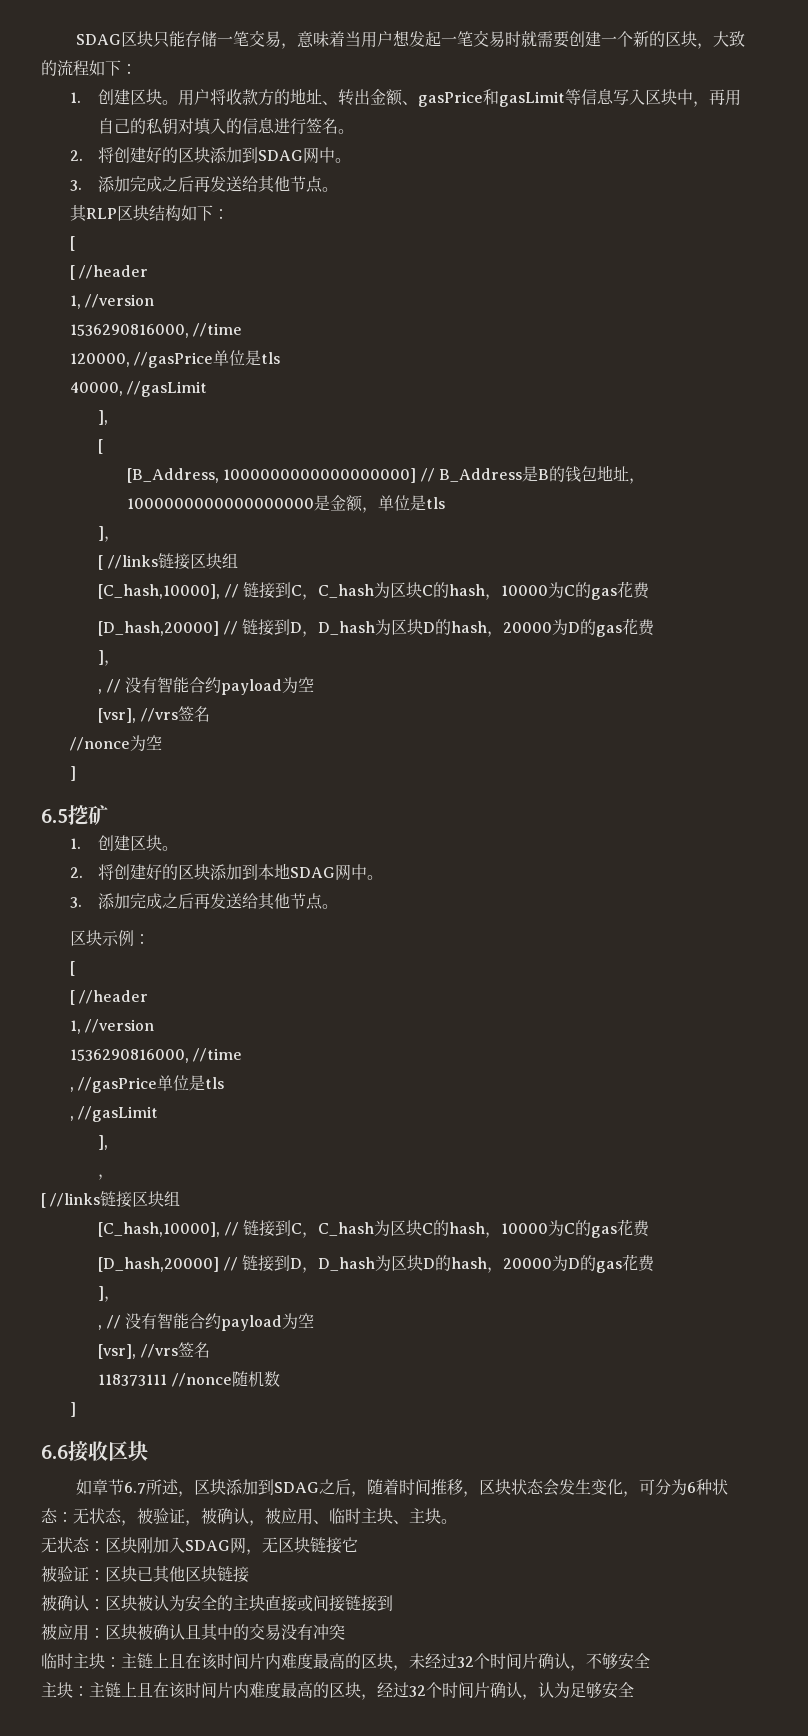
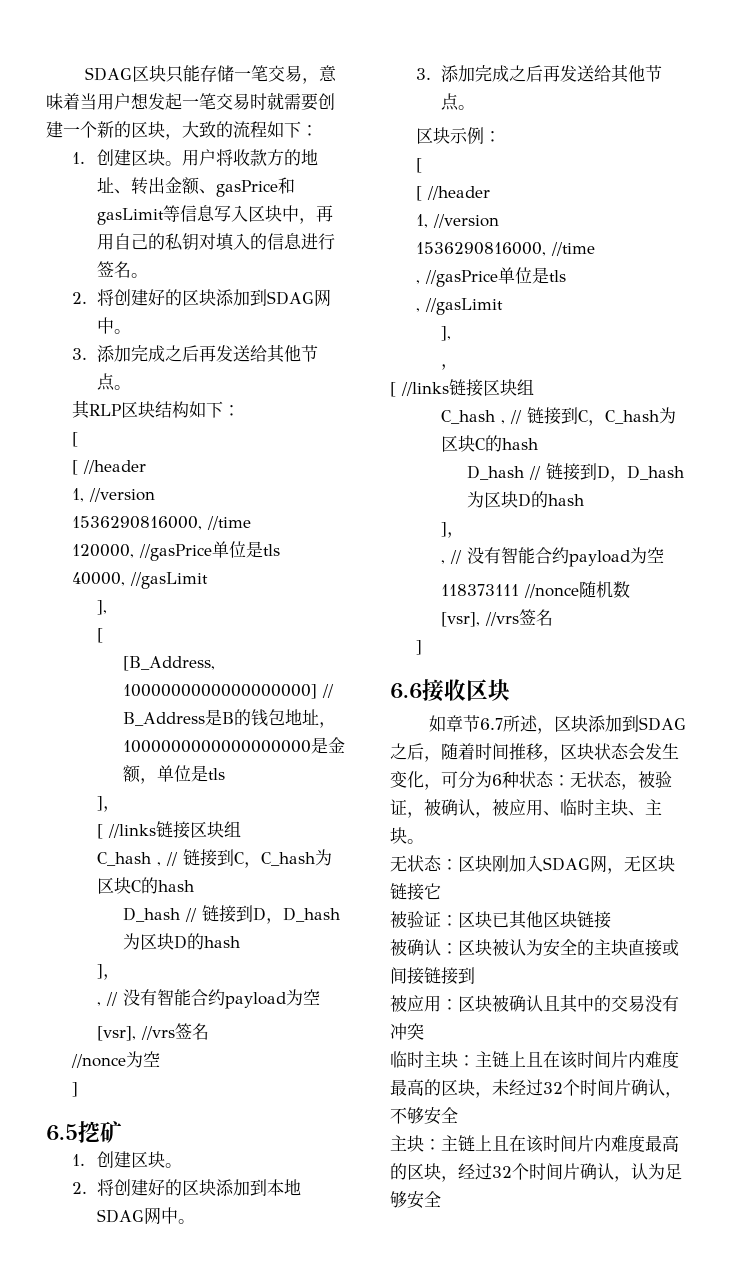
[98,581,650,600] [98,618,655,637] [C_hash,10000], // 链接到C，C_hash为区块C的hash，10000为C的gas花费 // [D_hash,20000] // 链接到D，D_hash为区块D的hash，20000为D的gas花费 -> [97,849,333,868] [97,877,195,894] [122,905,340,924] [122,933,240,950] C_hash , // 链接到C，C_hash为区块C的hash // D_hash // 链接到D，D_hash为区块D的hash
[98,1219,650,1238] [98,1254,655,1273] [98,1286,121,1302] [98,1313,314,1331] [98,1342,210,1359] [C_hash,10000], // 链接到C，C_hash为区块C的hash，10000为C的gas花费 // [D_hash,20000] // 链接到D，D_hash为区块D的hash，20000为D的gas花费 // ]， // , // 没有智能合约payload为空 // [vsr], //vrs签名 -> [441,407,677,426] [441,435,539,452] [466,463,684,482] [466,491,584,508] [441,522,465,538] [441,547,665,567] C_hash , // 链接到C，C_hash为区块C的hash // D_hash // 链接到D，D_hash为区块D的hash // ]， // , // 没有智能合约payload为空
(280, 1379) none -> [441,609,554,627] // [vsr], //vrs签名

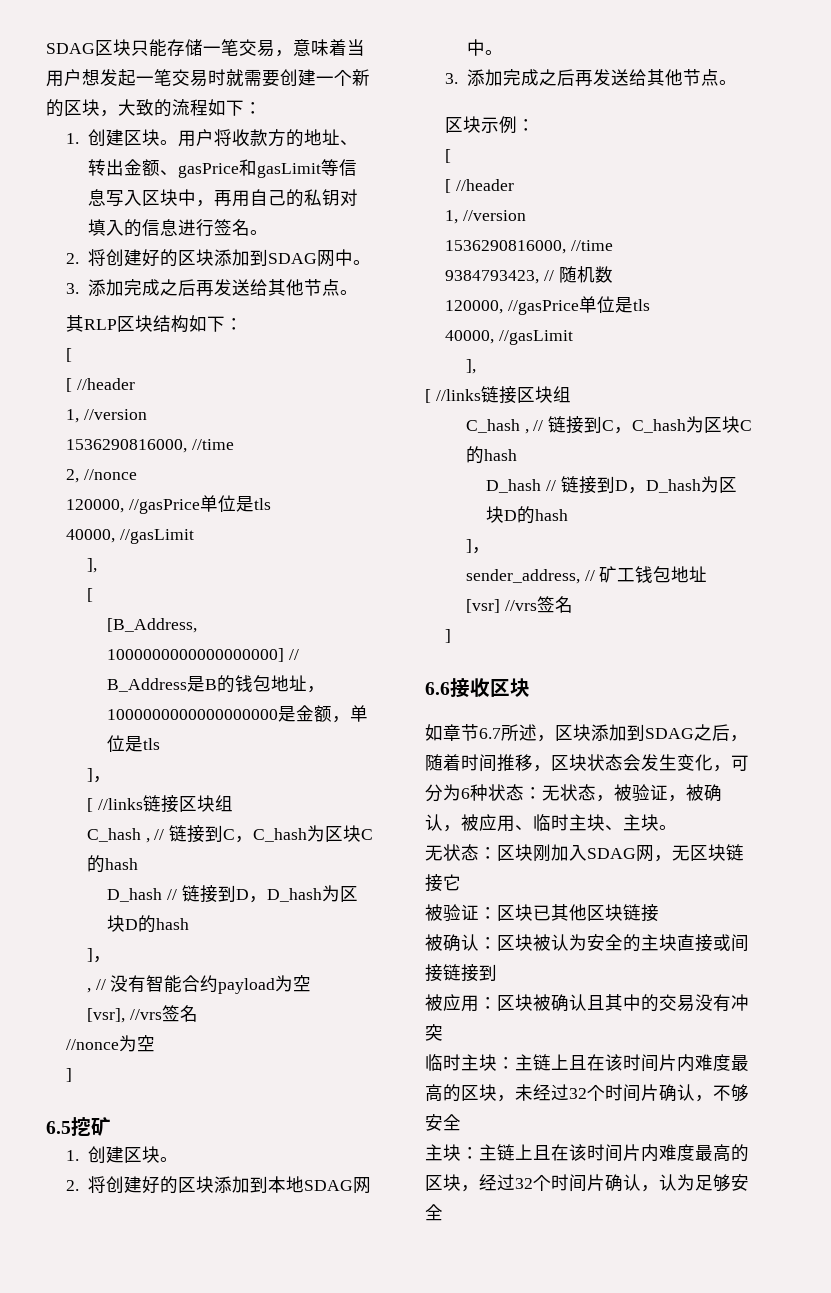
(251, 523) none -> [66,469,138,483] // 2, //nonce
[415,267,566,287] [415,298,503,315] [441,326,452,341] [441,364,459,370] , //gasPrice单位是tls // , //gasLimit // ], // ， -> [445,266,613,284] [445,296,651,315] [445,330,574,345] [465,359,476,374] 9384793423, // 随机数 // 120000, //gasPrice单位是tls // 40000, //gasLimit // ],
[441,547,665,567] [441,581,631,598] [441,612,481,627] , // 没有智能合约payload为空 // 118373111 //nonce随机数 // [vsr], -> [465,566,708,584] [465,599,500,613] sender_address, // 矿工钱包地址 // [vsr]

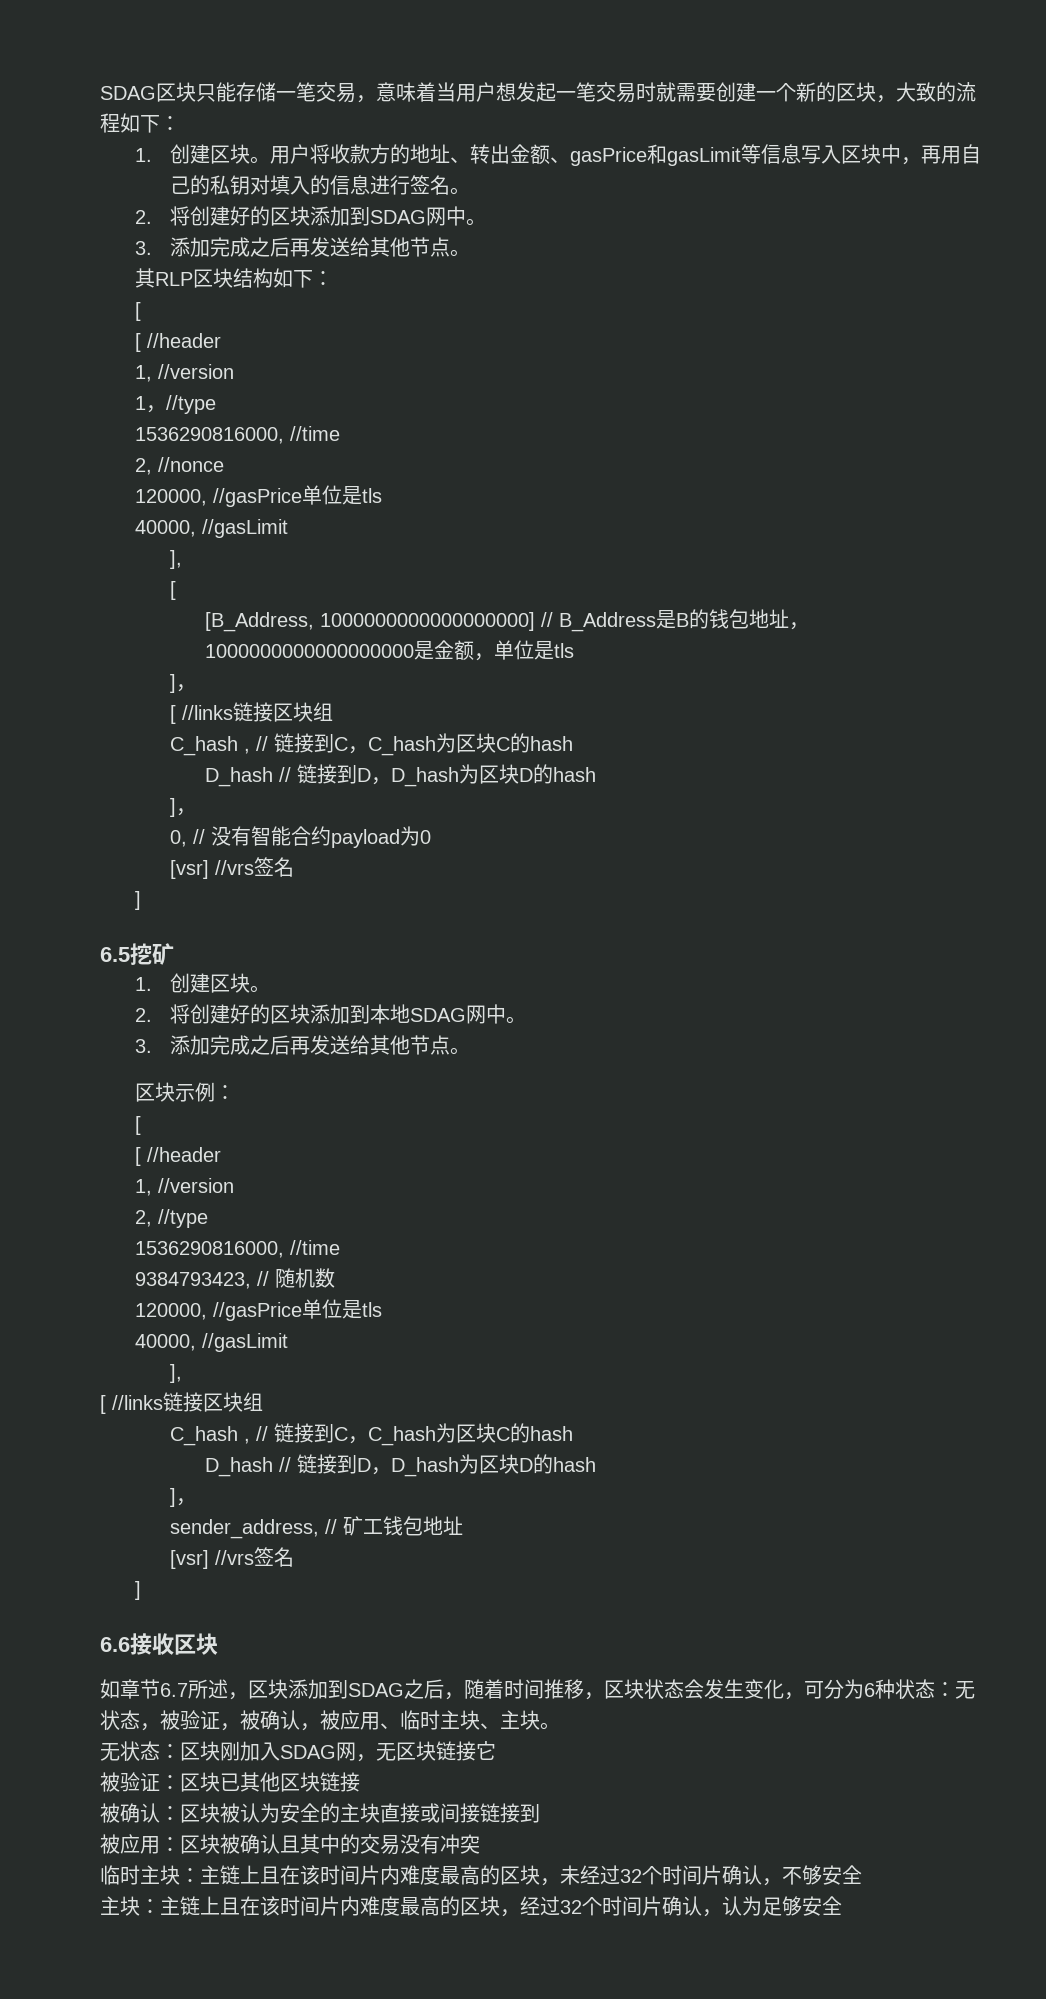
(148, 414) none -> [134,395,216,414] // 1，//type
[86,988,91,993] , -> [169,830,187,847] 0,
[293,975,312,992] [86,1005,198,1023] [66,1035,156,1052] 空 // [vsr], //vrs签名 // //nonce为空 -> [419,830,431,844] [169,857,294,879] 0 // [vsr] //vrs签名
(527, 215) none -> [134,1209,208,1228] // 2, //type

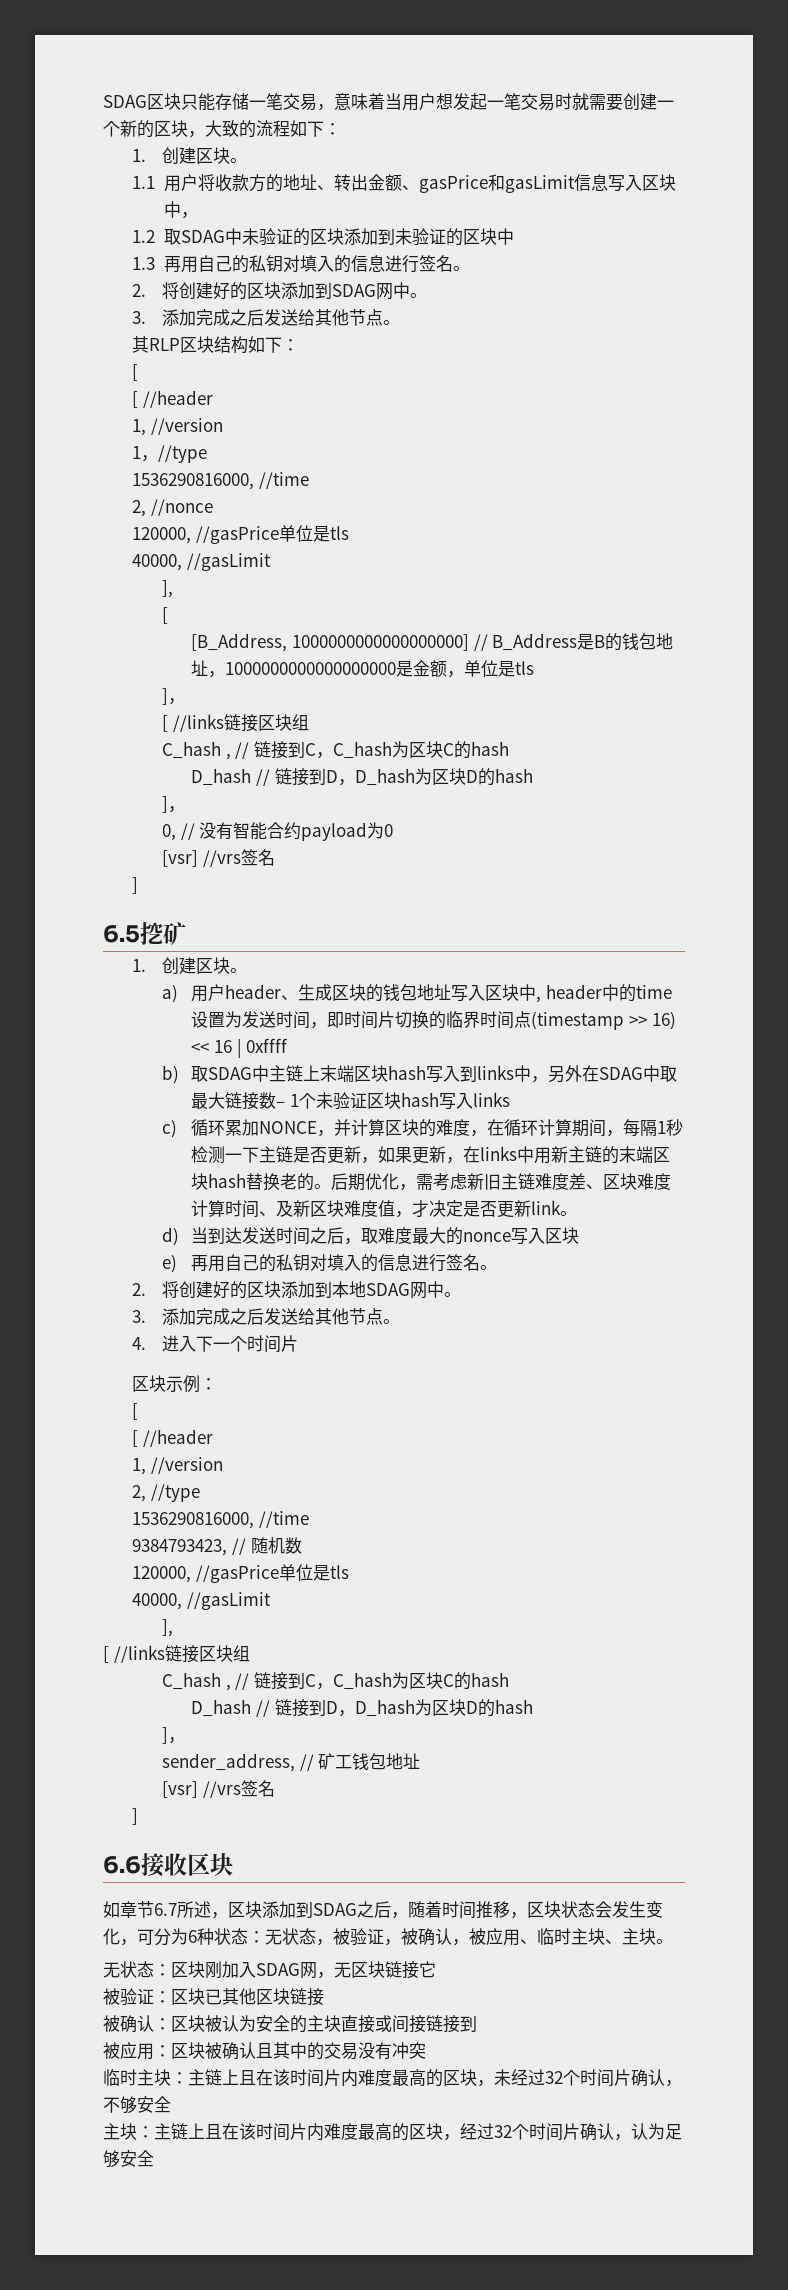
(270, 160) none -> [132,176,156,189] // 1.1
[740,144,761,164] 等 -> (575, 184) none
(921, 161) none -> [132,228,514,246] [132,257,156,270] // 1.2取SDAG中未验证的区块添加到未验证的区块中 // 1.3
[289,238,310,257] 再 -> (264, 317) none
(270, 989) none -> [161,984,672,1003] [191,1011,676,1030] [191,1038,289,1058] [161,1065,678,1084] [191,1092,510,1110] [161,1119,684,1138] [191,1146,671,1164] [191,1173,672,1191] [191,1200,578,1218] [161,1227,580,1246] [161,1254,498,1273] // a)用户header、生成区块的钱包地址写入区块中, header中的time设置为发送时间，即时间片切换的临界时间点(timestamp >> 16) << 16 | 0xffff // b)取SDAG中主链上末端区块hash写入到links中，另外在SDAG中取最大链接数– 1个未验证区块hash写入links // c)循环累加NONCE，并计算区块的难度，在循环计算期间，每隔1秒检测一下主链是否更新，如果更新，在links中用新主链的末端区块hash替换老的。后期优化，需考虑新旧主链难度差、区块难度计算时间、及新区块难度值，才决定是否更新link。 // d)当到达发送时间之后，取难度最大的nonce写入区块 // e)再用自己的私钥对填入的信息进行签名。
[289,1035,470,1055] 再发送给其他节点。 -> [263,1308,400,1325] [132,1335,298,1353] 发送给其他节点。 // 4.进入下一个时间片

